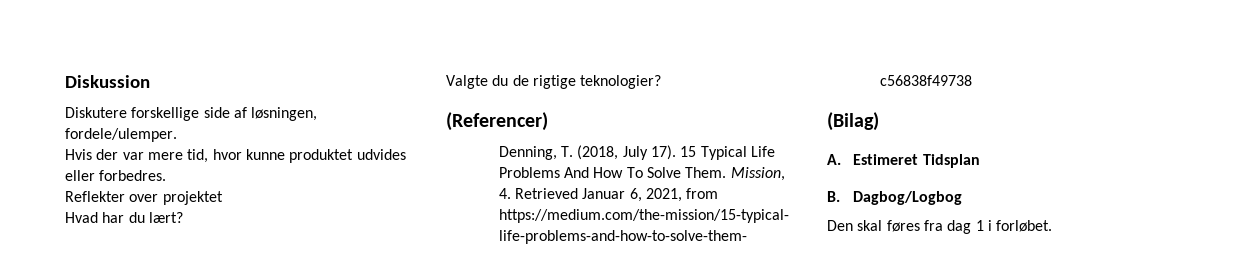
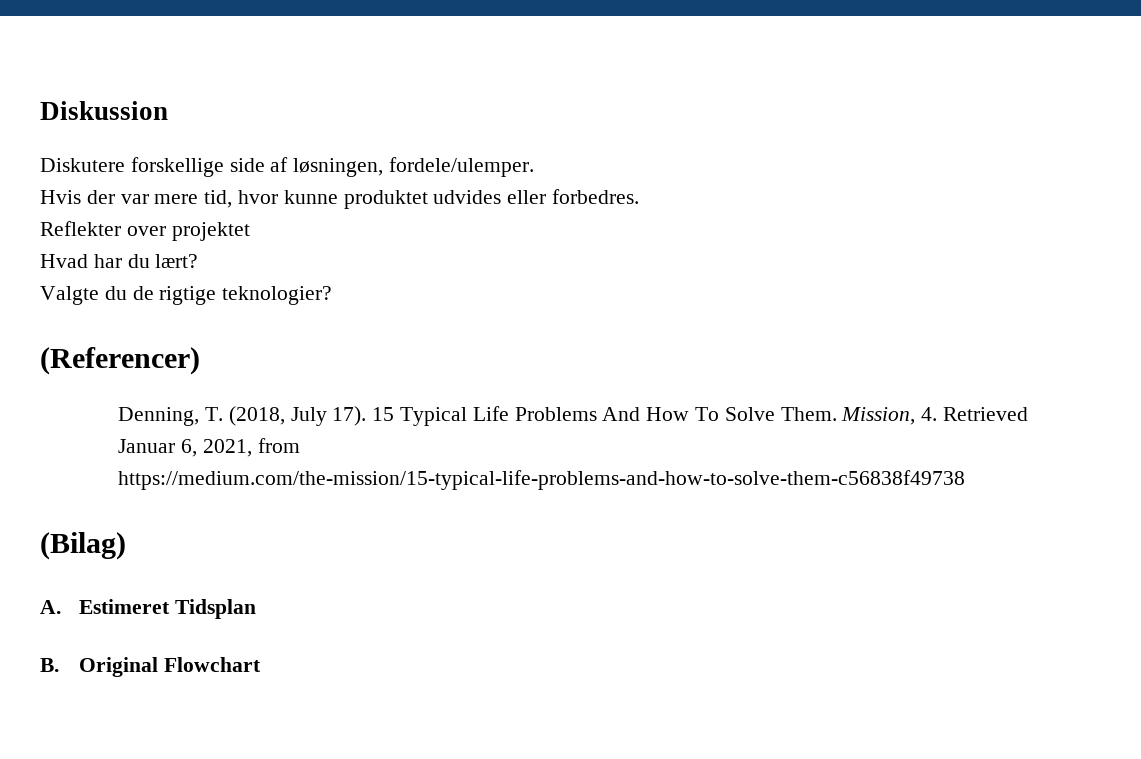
[853,191,963,205] [827,220,1053,234] Dagbog/Logbog // Den skal føres fra dag 1 i forløbet. -> [79,657,261,677] Original Flowchart

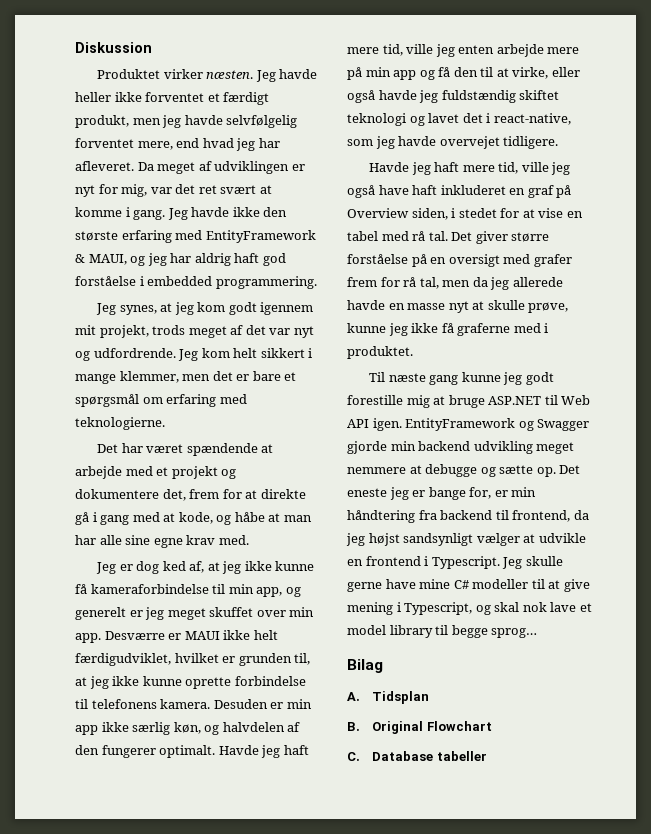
[40,157,535,177] [40,189,640,209] [40,221,250,241] [40,254,199,268] [40,286,333,305] [40,347,200,375] [118,406,1029,426] [118,438,300,457] [118,470,966,490] [40,532,126,560] Diskutere forskellige side af løsningen, fordele/ulemper. // Hvis der var mere tid, hvor kunne produktet udvides eller forbedres. // Reflekter over projektet // Hvad har du lært? // Valgte du de rigtige teknologier? // (Referencer) // Denning, T. (2018, July 17). 15 Typical Life Problems And How To Solve Them. Mission, 4. Retrieved Januar 6, 2021, from https://medium.com/the-mission/15-typical-life-problems-and-how-to-solve-them-c56838f49738 // (Bilag) -> [97,69,318,82] [75,92,270,105] [75,115,298,128] [75,138,280,151] [75,161,305,174] [75,184,272,197] [75,207,288,220] [75,230,316,243] [75,253,286,266] [75,276,317,289] [96,302,314,315] [75,325,314,338] [75,348,313,361] [75,371,297,384] [75,394,247,407] [75,417,165,430] [97,443,274,456] [75,466,237,479] [75,489,306,501] [75,512,312,525] [75,535,249,548] [96,561,315,574] [75,584,301,597] [75,607,315,620] [75,630,278,643] [75,653,311,666] [75,676,306,689] [75,699,312,709] [75,722,301,735] [75,745,309,758] [347,44,580,57] [347,67,580,80] [347,90,560,103] [347,113,571,126] [347,136,559,149] [369,162,571,175] [347,185,572,198] [347,208,583,220] [347,231,550,244] [347,254,572,267] [347,277,563,290] [347,300,569,313] [347,323,549,336] [347,346,413,359] [369,372,554,385] [347,395,591,408] [347,418,590,431] [347,441,575,454] [347,464,581,477] [347,487,537,500] [347,510,589,523] [346,533,586,546] [347,556,563,569] [347,579,590,592] [347,602,592,615] [347,625,538,638] [347,659,383,673] Produktet virker næsten. Jeg havde heller ikke forventet et færdigt produkt, men jeg havde selvfølgelig forventet mere, end hvad jeg har afleveret. Da meget af udviklingen er nyt for mig, var det ret svært at komme i gang. Jeg havde ikke den største erfaring med EntityFramework & MAUI, og jeg har aldrig haft god forståelse i embedded programmering. // Jeg synes, at jeg kom godt igennem mit projekt, trods meget af det var nyt og udfordrende. Jeg kom helt sikkert i mange klemmer, men det er bare et spørgsmål om erfaring med teknologierne. // Det har været spændende at arbejde med et projekt og dokumentere det, frem for at direkte gå i gang med at kode, og håbe at man har alle sine egne krav med. // Jeg er dog ked af, at jeg ikke kunne få kameraforbindelse til min app, og generelt er jeg meget skuffet over min app. Desværre er MAUI ikke helt færdigudviklet, hvilket er grunden til, at jeg ikke kunne oprette forbindelse til telefonens kamera. Desuden er min app ikke særlig køn, og halvdelen af den fungerer optimalt. Havde jeg haft mere tid, ville jeg enten arbejde mere på min app og få den til at virke, eller også havde jeg fuldstændig skiftet teknologi og lavet det i react-native, som jeg havde overvejet tidligere. // Havde jeg haft mere tid, ville jeg også have haft inkluderet en graf på Overview siden, i stedet for at vise en tabel med rå tal. Det giver større forståelse på en oversigt med grafer frem for rå tal, men da jeg allerede havde en masse nyt at skulle prøve, kunne jeg ikke få graferne med i produktet. // Til næste gang kunne jeg godt forestille mig at bruge ASP.NET til Web API igen. EntityFramework og Swagger gjorde min backend udvikling meget nemmere at debugge og sætte op. Det eneste jeg er bange for, er min håndtering fra backend til frontend, da jeg højst sandsynligt vælger at udvikle en frontend i Typescript. Jeg skulle gerne have mine C# modeller til at give mening i Typescript, og skal nok lave et model library til begge sprog… // Bilag
[79,599,171,614] Estimeret -> (360, 696) none
(261, 664) none -> [347,751,487,761] // C. Database tabeller

